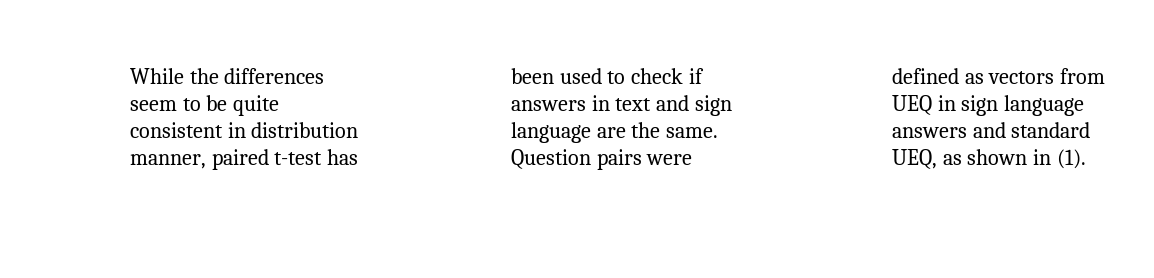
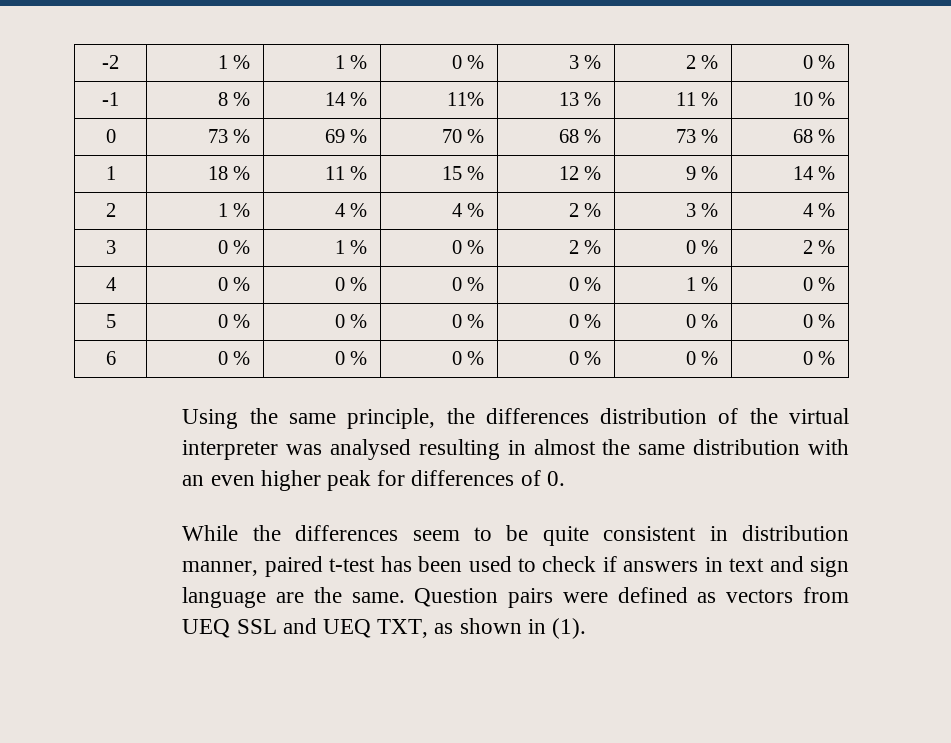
(129, 76) none -> [102,55,119,69] [217,55,251,69] [334,55,368,69] [451,55,485,69] [568,55,602,69] [685,55,719,69] [802,55,836,69] [102,92,119,106] [217,92,251,106] [324,92,368,106] [447,92,485,106] [558,92,602,106] [675,92,719,106] [792,92,836,106] [105,129,116,143] [207,129,251,143] [324,129,368,143] [441,129,485,143] [558,129,602,143] [675,129,719,143] [792,129,836,143] [105,166,116,180] [207,166,251,180] [324,166,368,180] [441,166,485,180] [558,166,602,180] [685,166,719,180] [792,166,836,180] [105,203,116,217] [217,203,251,217] [334,203,368,217] [451,203,485,217] [568,203,602,217] [685,203,719,217] [802,203,836,217] [105,240,116,254] [217,240,251,254] [334,240,368,254] [451,240,485,254] [568,240,602,254] [685,240,719,254] [802,240,836,254] [105,277,116,291] [217,277,251,291] [334,277,368,291] [451,277,485,291] [568,277,602,291] [685,277,719,291] [802,277,836,291] [105,314,116,328] [217,314,251,328] [334,314,368,328] [451,314,485,328] [568,314,602,328] [685,314,719,328] [802,314,836,328] [105,351,116,365] [217,351,251,365] [334,351,368,365] [451,351,485,365] [568,351,602,365] [685,351,719,365] [802,351,836,365] [182,408,849,429] [182,439,849,460] [182,470,565,491] -2 | 1 % | 1 % | 0 % | 3 % | 2 % | 0 % // -1 | 8 % | 14 % | 11% | 13 % | 11 % | 10 % // 0 | 73 % | 69 % | 70 % | 68 % | 73 % | 68 % // 1 | 18 % | 11 % | 15 % | 12 % | 9 % | 14 % // 2 | 1 % | 4 % | 4 % | 2 % | 3 % | 4 % // 3 | 0 % | 1 % | 0 % | 2 % | 0 % | 2 % // 4 | 0 % | 0 % | 0 % | 0 % | 1 % | 0 % // 5 | 0 % | 0 % | 0 % | 0 % | 0 % | 0 % // 6 | 0 % | 0 % | 0 % | 0 % | 0 % | 0 % // Using the same principle, the differences distribution of the virtual interpreter was analysed resulting in almost the same distribution with an even higher peak for differences of 0. //
[937,95,1085,116] [891,122,1091,138] [891,149,937,169] in sign language answers and standard UEQ, -> [236,618,429,638] SSL and UEQ TXT,

